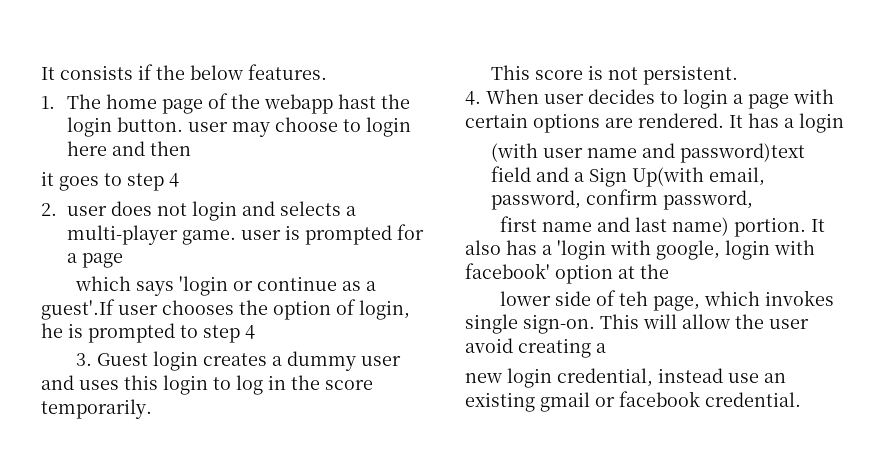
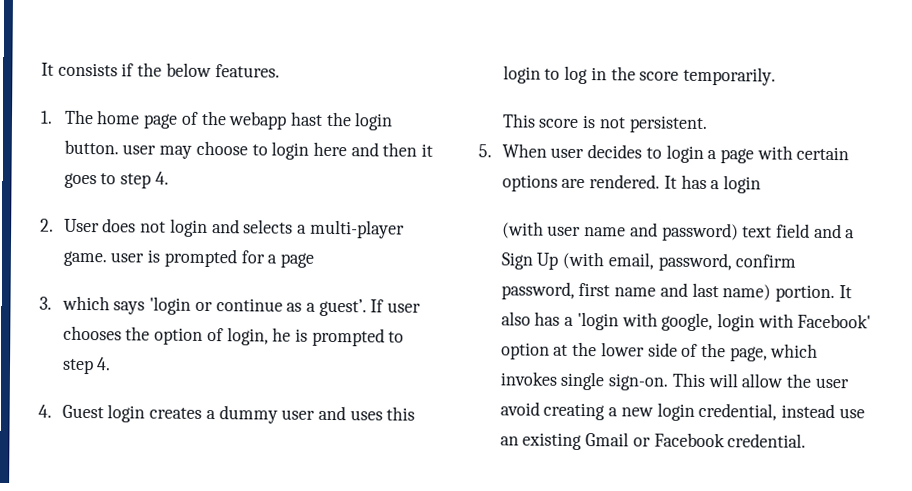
(191, 148) // -> (418, 149) none
[169,173,179,187] 4 -> [154,171,169,185] 4.
[66,206,107,216] user -> [63,218,100,233] User
(123, 260) none -> [39,296,52,310] 3.
[41,299,115,320] guest'.If -> [318,298,385,317] guest’. If
[245,325,255,339] [76,353,93,366] 4 // 3. -> [96,357,112,371] [38,404,52,418] 4. // 4.
[465,91,481,105] 4. -> [478,144,492,158] 5.
[679,143,805,163] password)text -> [661,222,773,242] password) text
[631,167,704,187] Up(with -> [536,251,605,270] Up (with
(753, 200) // -> (575, 290) none
[465,263,550,279] facebook' -> [797,313,872,329] Facebook'
(669, 271) // -> (598, 349) none
[619,291,649,306] teh -> [700,342,726,358] the
(606, 348) // -> (619, 412) none
[540,391,700,412] gmail or facebook -> [585,432,725,448] Gmail or Facebook

